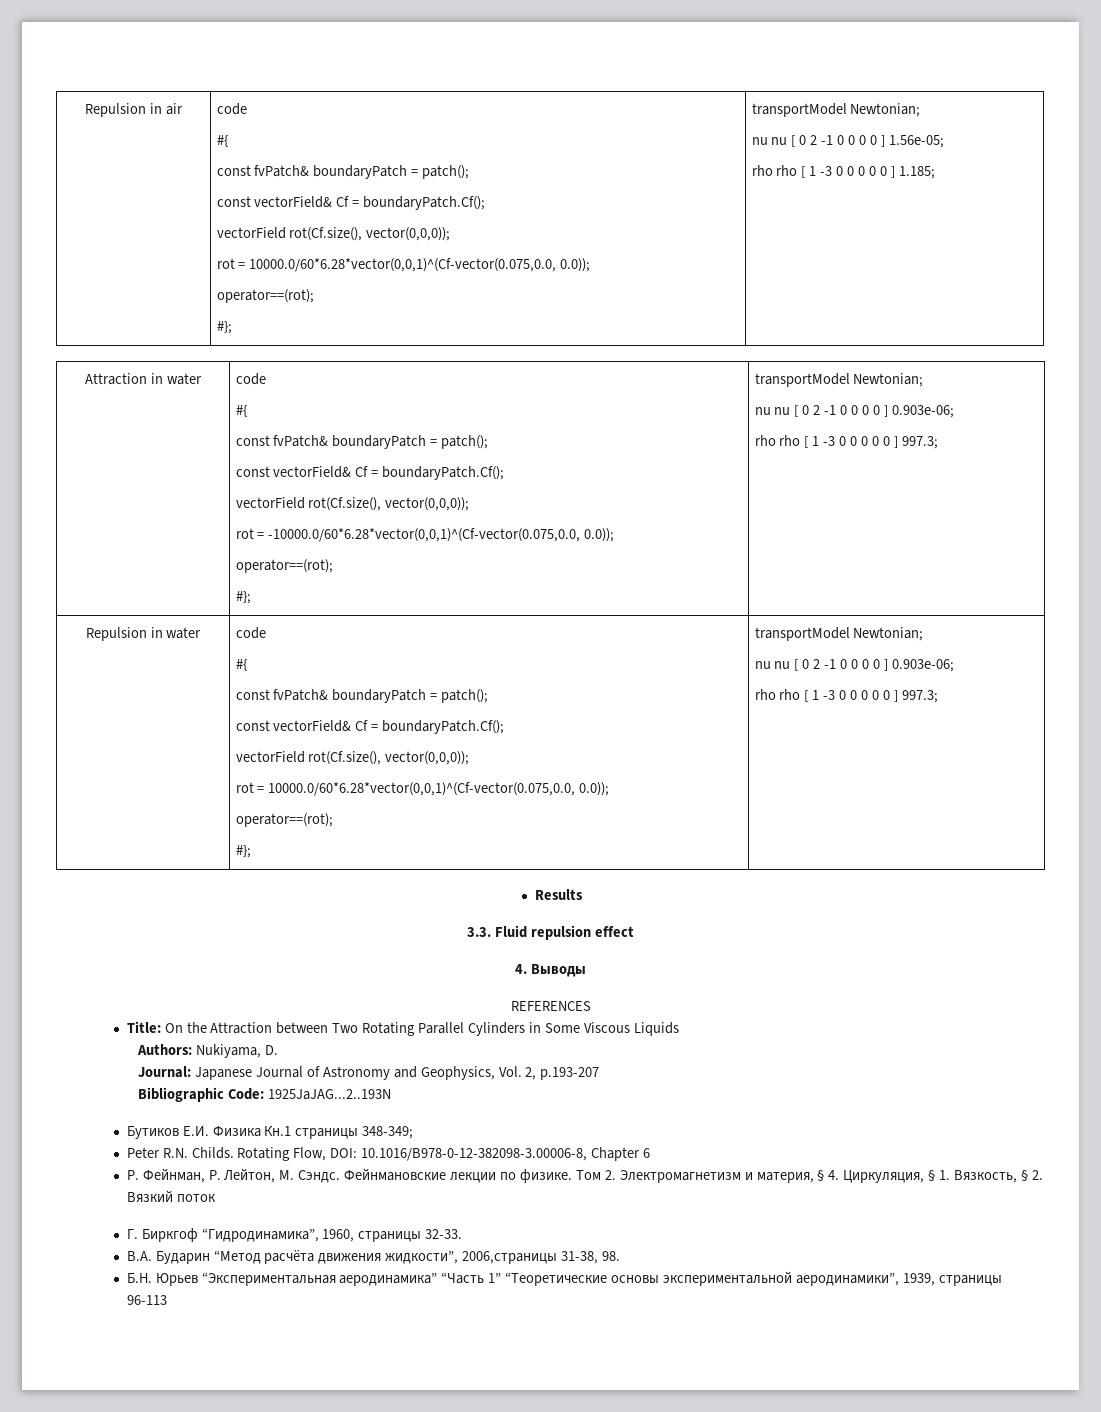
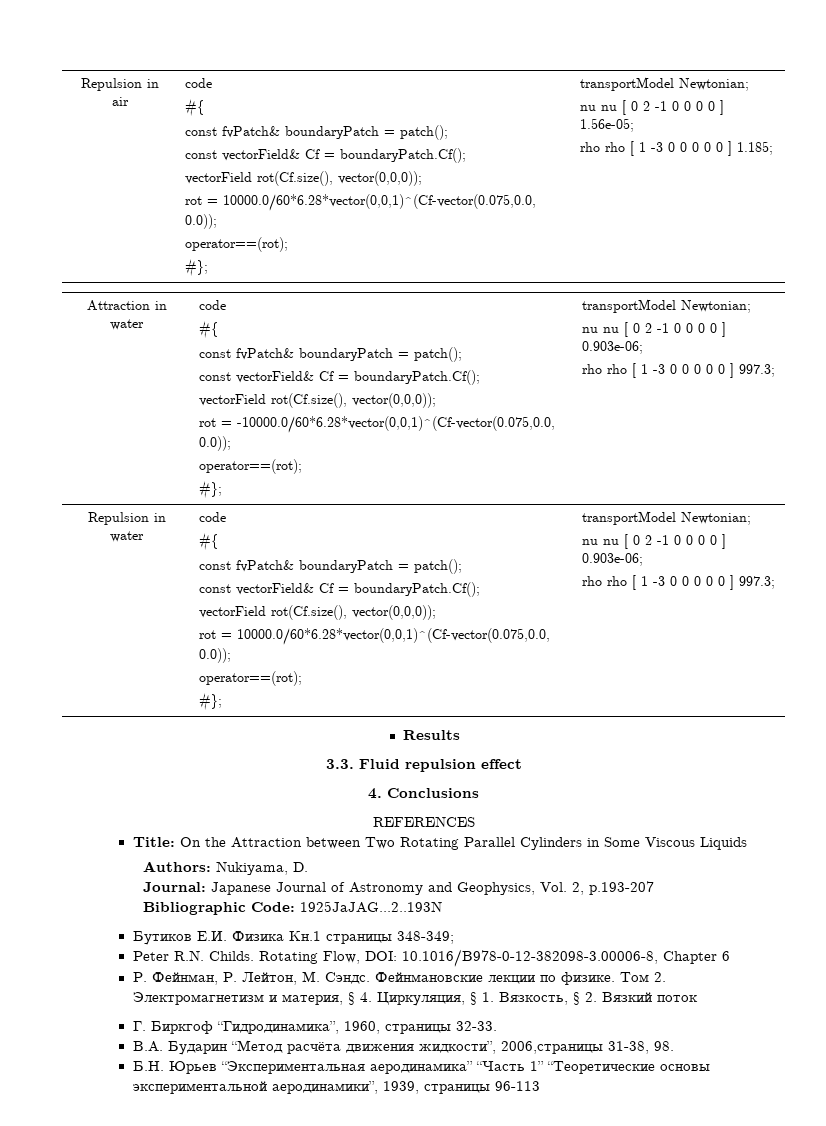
[530,964,586,977] Выводы -> [387,788,479,798] Сonclusions

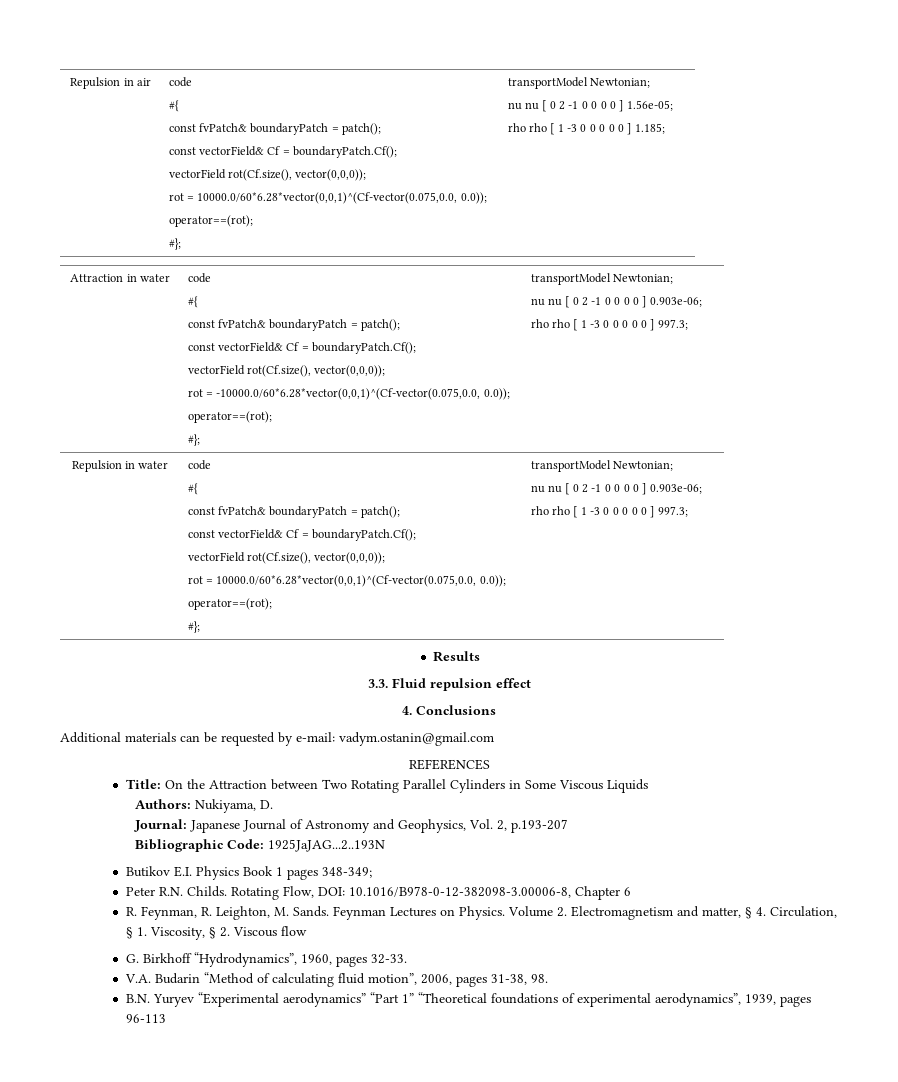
(479, 793) none -> [60,732,494,746] // Additional materials can be requested by e-mail: vadym.ostanin@gmail.com
[132,931,392,945] Бутиков Е.И. Физика Кн.1 страницы -> [125,866,318,880] Butikov E.I. Physics Book 1 pages
[132,971,666,985] [132,992,343,1005] Р. Фейнман, Р. Лейтон, М. Сэндс. Фейнмановские лекции по физике. Том 2. Электромагнетизм и материя, -> [125,906,741,920] R. Feynman, R. Leighton, M. Sands. Feynman Lectures on Physics. Volume 2. Electromagnetism and matter,
[376,992,465,1006] Циркуляция, -> [769,906,837,918] Circulation,
[498,992,568,1005] Вязкость, -> [149,927,205,940] Viscosity,
[601,992,698,1002] [132,1021,497,1034] [132,1040,674,1055] [132,1061,710,1074] [132,1081,490,1094] Вязкий поток // Г. Биркгоф “Гидродинамика”, 1960, страницы 32-33. // В.А. Бударин “Метод расчёта движения жидкости”, 2006,страницы 31-38, 98. // Б.Н. Юрьев “Экспериментальная аеродинамика” “Часть 1” “Теоретические основы экспериментальной аеродинамики”, 1939, страницы -> [232,926,307,937] [125,952,407,967] [124,972,548,987] [125,992,811,1007] Viscous flow // G. Birkhoff “Hydrodynamics”, 1960, pages 32-33. // V.A. Budarin “Method of calculating fluid motion”, 2006, pages 31-38, 98. // B.N. Yuryev “Experimental aerodynamics” “Part 1” “Theoretical foundations of experimental aerodynamics”, 1939, pages

